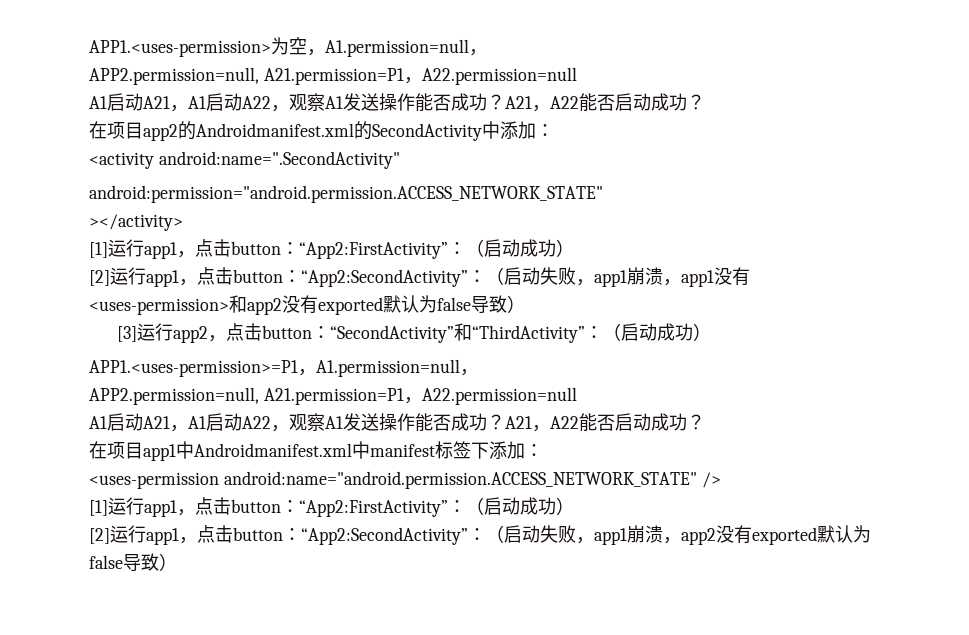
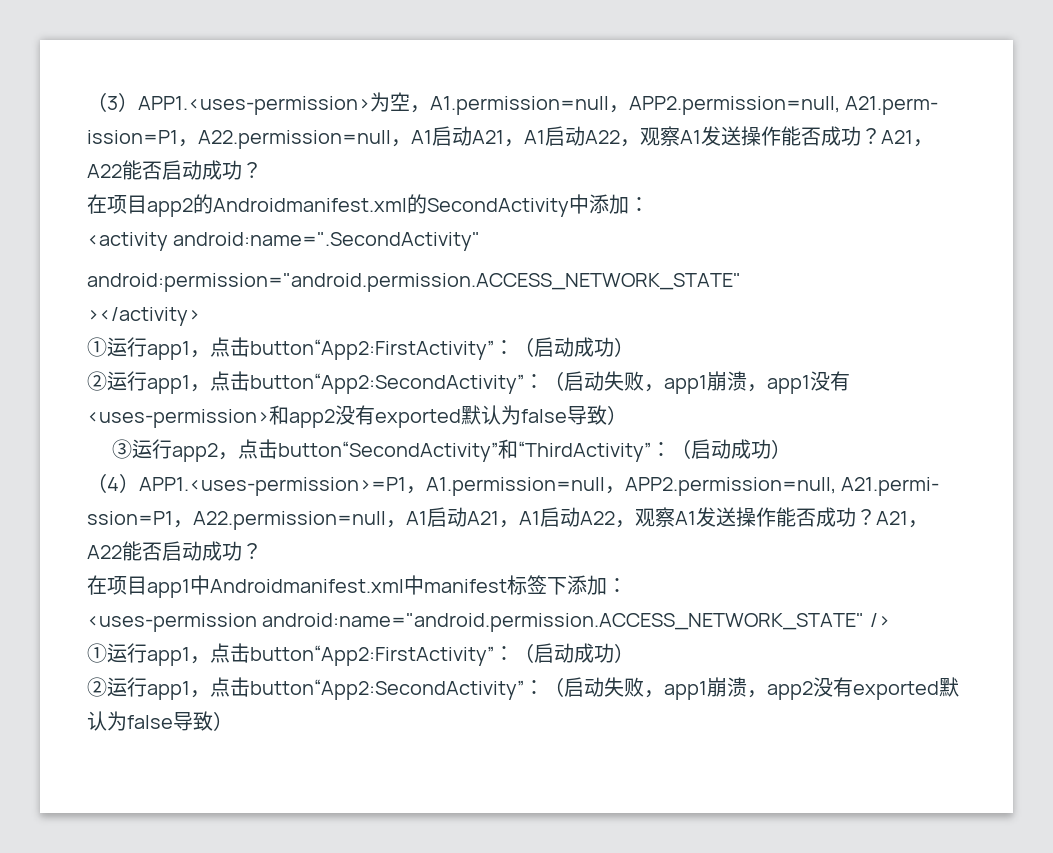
(89, 48) none -> [87,92,138,112] （3）
[89,67,577,85] // APP2.permission=null, A21.permission=P1，A22.permission=null // -> [629,96,939,115] [87,130,411,149] APP2.permission=null, A21.perm- ission=P1，A22.permission=null，
[89,239,574,259] [89,267,468,287] [1]运行app1，点击button：“App2:FirstActivity”：（启动成功） // [2]运行app1，点击button：“App2:SecondActivity” -> [87,337,634,360] [87,371,524,394] ①运行app1，点击button“App2:FirstActivity”：（启动成功） // ②运行app1，点击button“App2:SecondActivity”
[117,326,138,342] [3] -> [111,439,132,459] ③
[262,325,455,343] button：“SecondActivity” -> [277,441,498,462] button“SecondActivity”
(712, 332) none -> [87,473,139,493] （4）
[89,387,577,405] // APP2.permission=null, A21.permission=P1，A22.permission=null // -> [625,477,940,496] [87,511,406,530] APP2.permission=null, A21.permi- ssion=P1，A22.permission=null，
[89,497,574,517] [89,525,468,545] [1]运行app1，点击button：“App2:FirstActivity”：（启动成功） // [2]运行app1，点击button：“App2:SecondActivity” -> [87,643,634,666] [87,677,524,700] ①运行app1，点击button“App2:FirstActivity”：（启动成功） // ②运行app1，点击button“App2:SecondActivity”

